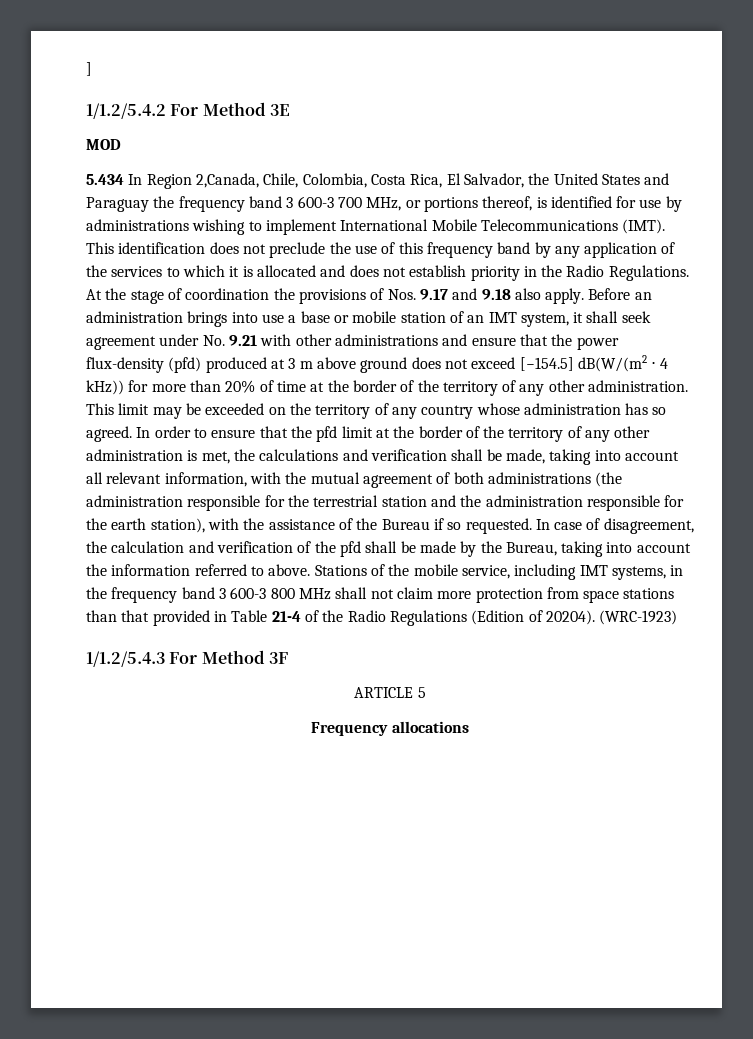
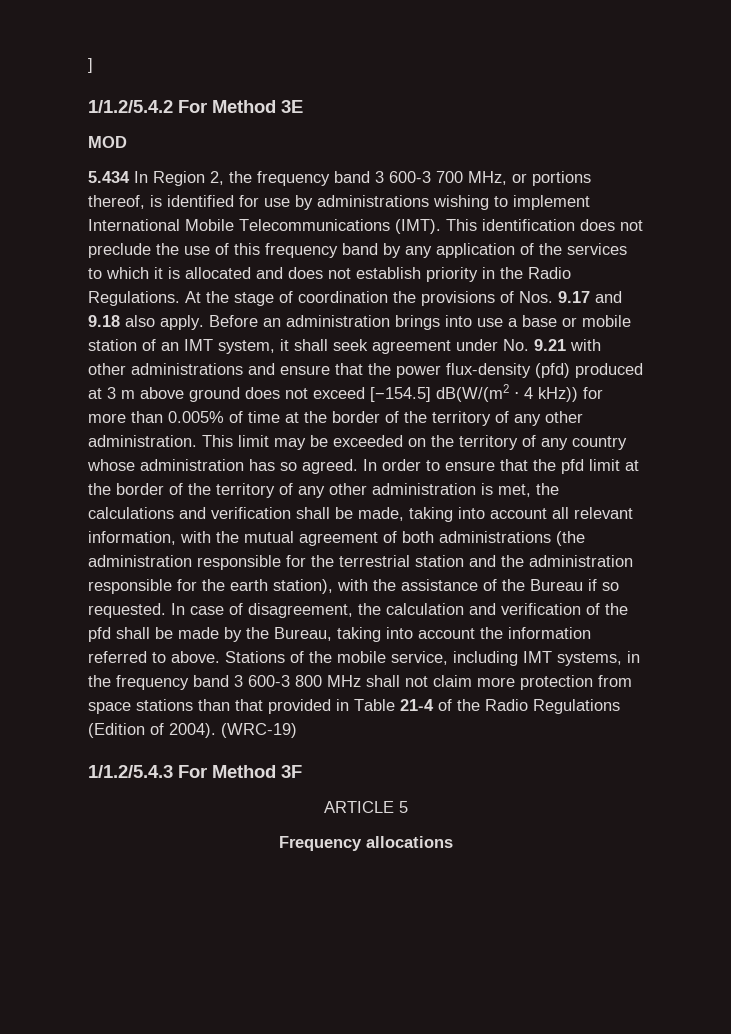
[195,173,670,188] [86,197,149,212] 2,Canada, Chile, Colombia, Costa Rica, El Salvador, the United States and Paraguay -> [210,171,224,185] 2,
[225,380,256,393] 20% -> [168,411,224,423] 0.005%
[545,610,678,625] 20204). (WRC-1923) -> [169,723,297,738] 2004). (WRC-19)

